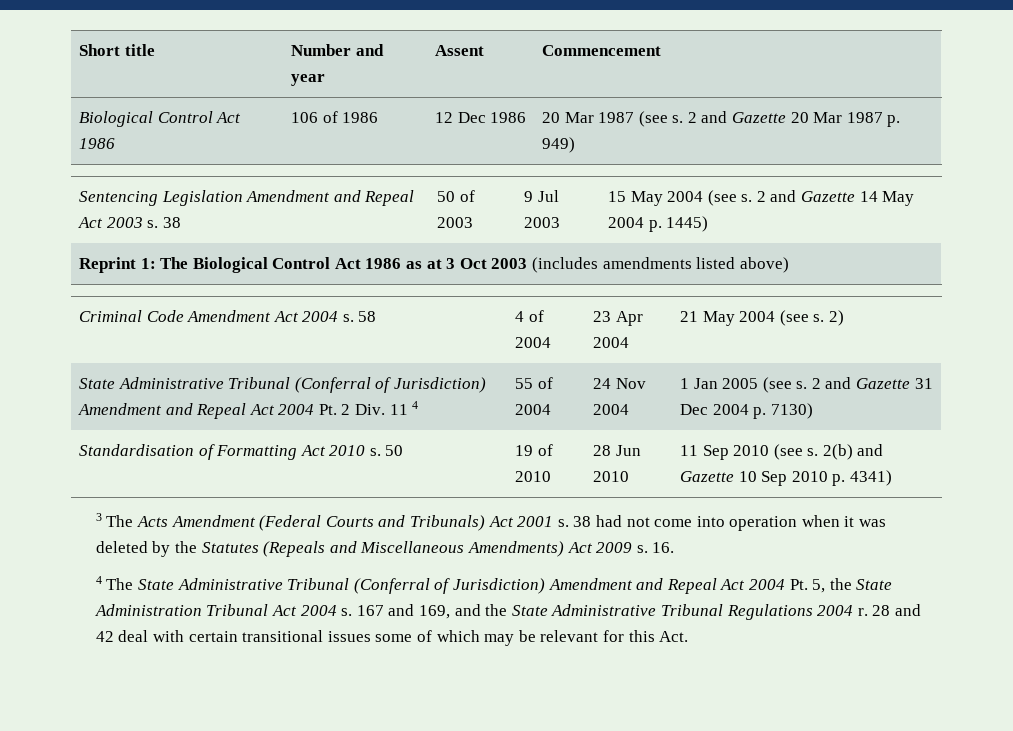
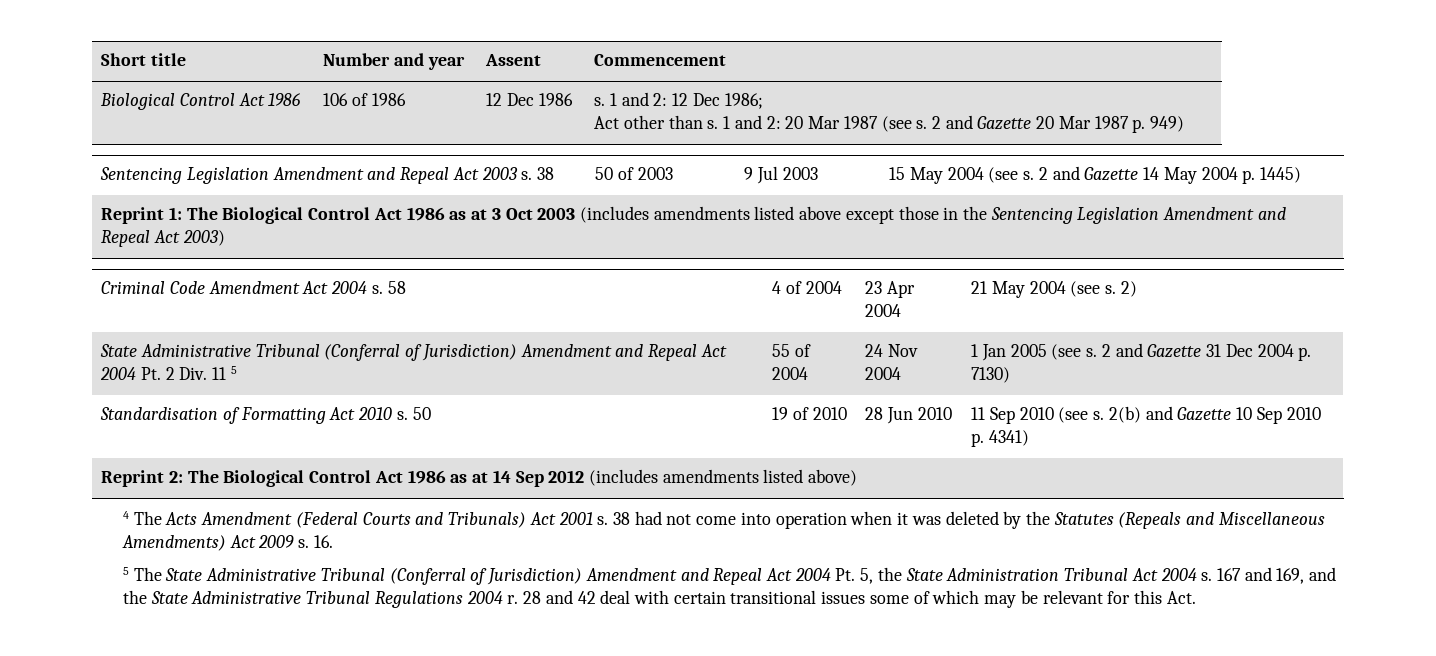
(527, 117) none -> [594,92,763,109] [594,115,781,129] s. 1 and 2: 12 Dec 1986; // Act other than s. 1 and 2:
[739,257,789,273] above) -> [799,206,1286,224] [101,230,225,247] above except those in the Sentencing Legislation Amendment and Repeal Act 2003)
[412,401,419,409] 4 -> [230,366,237,374] 5
[95,513,102,521] // 3 -> [101,469,858,487] [123,511,130,519] // Reprint 2: The Biological Control Act 1986 as at 14 Sep 2012 (includes amendments listed above) // 4
[95,576,102,584] 4 -> [123,567,130,575] 5

